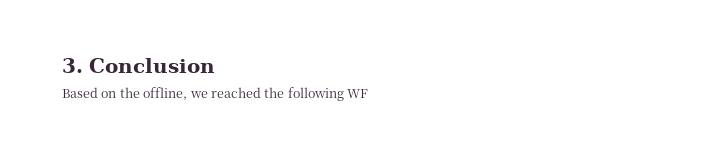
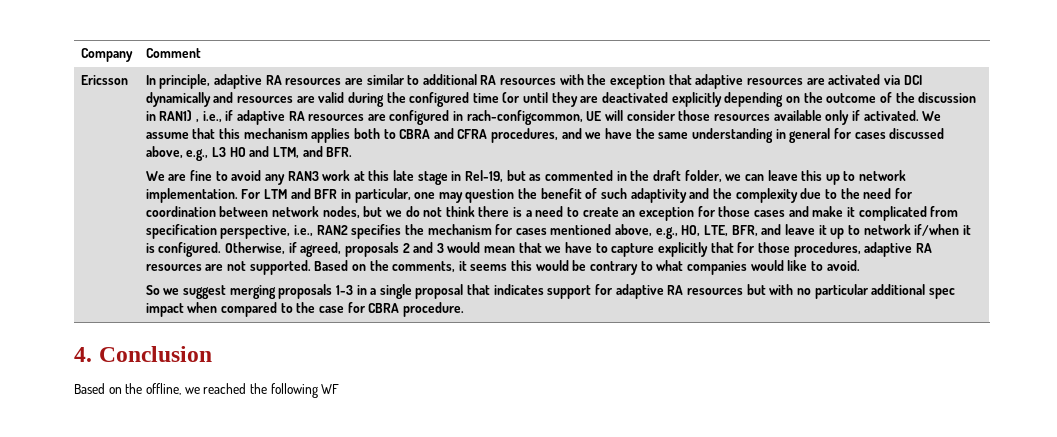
[62,58,83,73] 3. -> [80,48,133,62] [145,48,201,58] [80,75,128,85] [145,74,922,89] [145,92,977,107] [145,110,942,125] [145,128,945,143] [145,146,353,161] [145,170,907,185] [145,188,913,203] [145,206,959,221] [145,224,971,239] [145,242,932,257] [145,260,860,275] [145,284,955,299] [145,302,464,317] [74,347,92,362] Company | Comment // Ericsson | In principle, adaptive RA resources are similar to additional RA resources with the exception that adaptive resources are activated via DCI dynamically and resources are valid during the configured time (or until they are deactivated explicitly depending on the outcome of the discussion in RAN1) , i.e., if adaptive RA resources are configured in rach-configcommon, UE will consider those resources available only if activated. We assume that this mechanism applies both to CBRA and CFRA procedures, and we have the same understanding in general for cases discussed above, e.g., L3 HO and LTM, and BFR. // We are fine to avoid any RAN3 work at this late stage in Rel-19, but as commented in the draft folder, we can leave this up to network implementation. For LTM and BFR in particular, one may question the benefit of such adaptivity and the complexity due to the need for coordination between network nodes, but we do not think there is a need to create an exception for those cases and make it complicated from specification perspective, i.e., RAN2 specifies the mechanism for cases mentioned above, e.g., HO, LTE, BFR, and leave it up to network if/when it is configured. Otherwise, if agreed, proposals 2 and 3 would mean that we have to capture explicitly that for those procedures, adaptive RA resources are not supported. Based on the comments, it seems this would be contrary to what companies would like to avoid. // So we suggest merging proposals 1-3 in a single proposal that indicates support for adaptive RA resources but with no particular additional spec impact when compared to the case for CBRA procedure. // 4.

